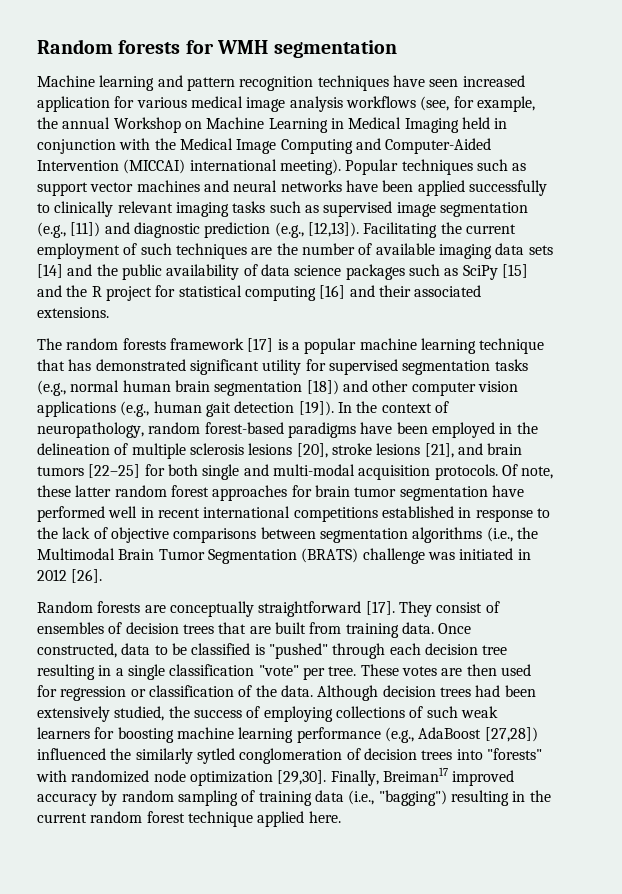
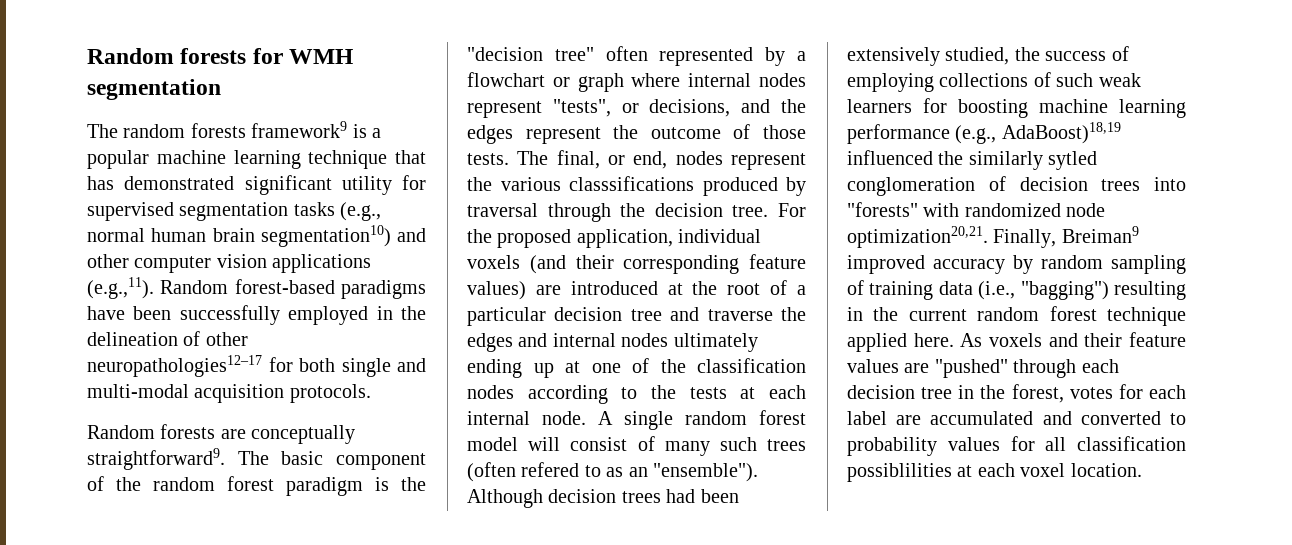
[37,75,525,91] [37,96,535,112] [37,117,508,133] [37,138,492,154] [37,159,527,175] [37,180,547,196] [37,201,528,217] [37,222,516,238] [37,243,553,259] [37,264,528,280] [37,285,482,301] [37,307,109,318] // Machine learning and pattern recognition techniques have seen increased application for various medical image analysis workflows (see, for example, the annual Workshop on Machine Learning in Medical Imaging held in conjunction with the Medical Image Computing and Computer-Aided Intervention (MICCAI) international meeting). Popular techniques such as support vector machines and neural networks have been applied successfully to clinically relevant imaging tasks such as supervised image segmentation (e.g., [11]) and diagnostic prediction (e.g., [12,13]). Facilitating the current employment of such techniques are the number of available imaging data sets [14] and the public availability of data science packages such as SciPy [15] and the R project for statistical computing [16] and their associated extensions. -> (221, 89) none
[169,338,274,352] framework [17] -> [251,121,348,138] framework9
[214,380,339,396] segmentation [18]) -> [260,225,391,247] segmentation10)
[120,401,449,417] [37,422,201,438] (e.g., human gait detection [19]). In the context of neuropathology, random -> [87,277,229,299] (e.g.,11). Random
(428, 428) none -> [179,305,280,325] successfully
[131,443,523,459] [37,464,141,478] multiple sclerosis lesions [20], stroke lesions [21], and brain tumors [22–25] -> [205,332,248,346] [87,355,262,377] other neuropathologies12–17
[501,464,554,479] [37,485,524,501] [37,506,550,522] [37,527,538,543] [37,548,531,564] [37,569,103,583] [37,601,500,617] [37,622,472,638] [37,643,508,659] [37,664,531,680] [37,685,313,701] Of note, these latter random forest approaches for brain tumor segmentation have performed well in recent international competitions established in response to the lack of objective comparisons between segmentation algorithms (i.e., the Multimodal Brain Tumor Segmentation (BRATS) challenge was initiated in 2012 [26]. // Random forests are conceptually straightforward [17]. They consist of ensembles of decision trees that are built from training data. Once constructed, data to be classified is "pushed" through each decision tree resulting in a single classification "vote" per tree. These votes are then used for regression or classification of the data. -> [87,424,356,444] [87,448,427,470] [87,476,426,496] [467,46,806,66] [467,72,806,92] [467,99,806,118] [467,124,806,144] [467,150,806,170] [467,176,806,196] [467,203,806,222] [467,229,762,248] [467,254,806,274] [467,280,806,300] [467,307,806,326] [467,333,758,352] [467,358,806,378] [467,385,807,404] [467,410,806,430] [467,436,806,456] [467,462,758,482] // Random forests are conceptually straightforward9. The basic component of the random forest paradigm is the "decision tree" often represented by a flowchart or graph where internal nodes represent "tests", or decisions, and the edges represent the outcome of those tests. The final, or end, nodes represent the various classsifications produced by traversal through the decision tree. For the proposed application, individual voxels (and their corresponding feature values) are introduced at the root of a particular decision tree and traverse the edges and internal nodes ultimately ending up at one of the classification nodes according to the tests at each internal node. A single random forest model will consist of many such trees (often refered to as an "ensemble").
[418,727,538,742] AdaBoost [27,28]) -> [1001,122,1121,144] AdaBoost)18,19
[189,767,448,786] optimization [29,30]. Finally, Breiman17 -> [847,226,1139,248] optimization20,21. Finally, Breiman9
(341, 817) none -> [960,332,1186,347] [847,359,1119,378] [847,384,1186,403] [847,411,1186,425] [847,436,1186,456] [847,463,1142,482] As voxels and their feature values are "pushed" through each decision tree in the forest, votes for each label are accumulated and converted to probability values for all classification possiblilities at each voxel location.

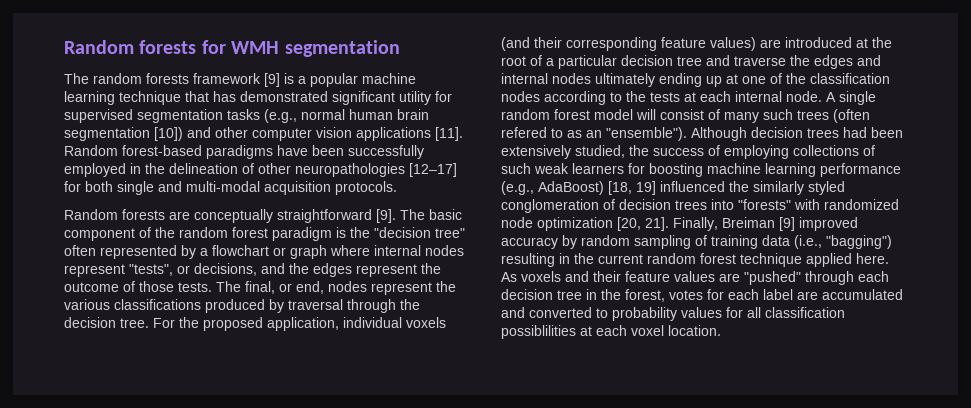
[251,121,348,138] framework9 -> [193,73,280,87] framework [9]
[260,225,391,247] segmentation10) -> [64,127,183,141] segmentation [10])
[87,277,154,299] (e.g.,11). -> [435,127,463,141] [11].
[87,355,262,377] neuropathologies12–17 -> [295,163,457,177] neuropathologies [12–17]
[87,448,225,470] straightforward9. -> [277,209,396,223] straightforward [9].
[569,176,694,191] classsifications -> [114,299,201,310] classifications
[1001,122,1121,144] AdaBoost)18,19 -> [538,181,656,195] AdaBoost) [18, 19]
[1048,151,1098,170] sytled -> [808,181,845,195] styled
[847,226,1139,248] optimization20,21. Finally, Breiman9 -> [537,217,795,231] optimization [20, 21]. Finally, Breiman [9]

